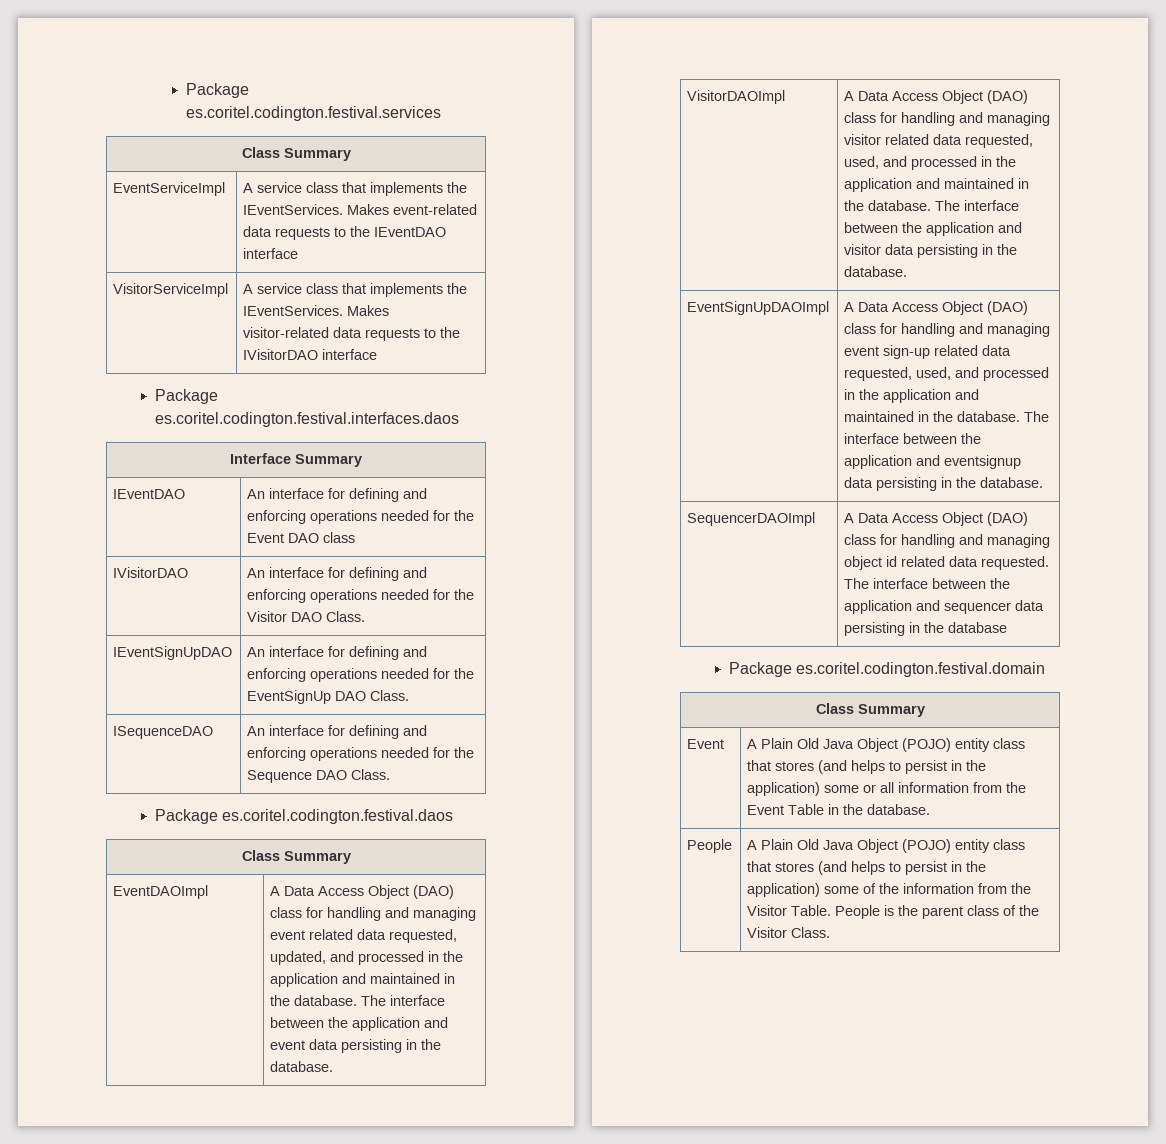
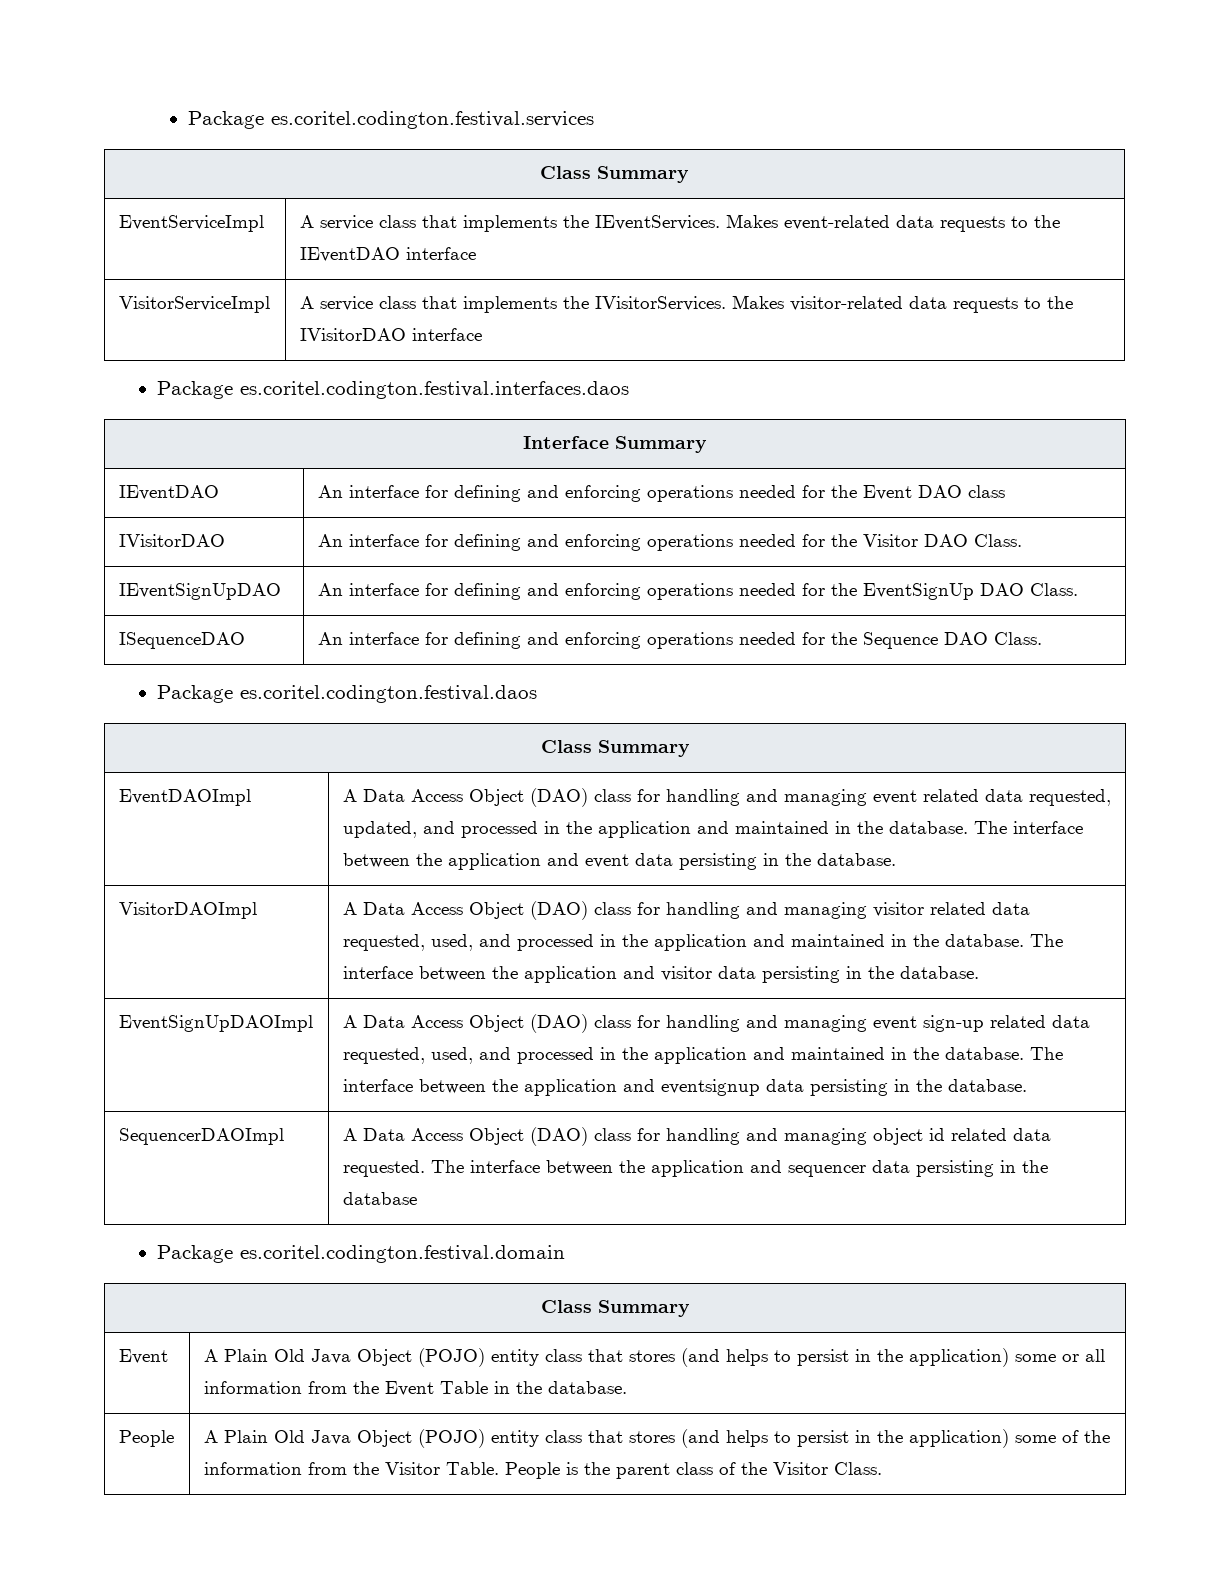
[243,305,344,316] IEventServices. -> [594,296,726,311] IVisitorServices.

